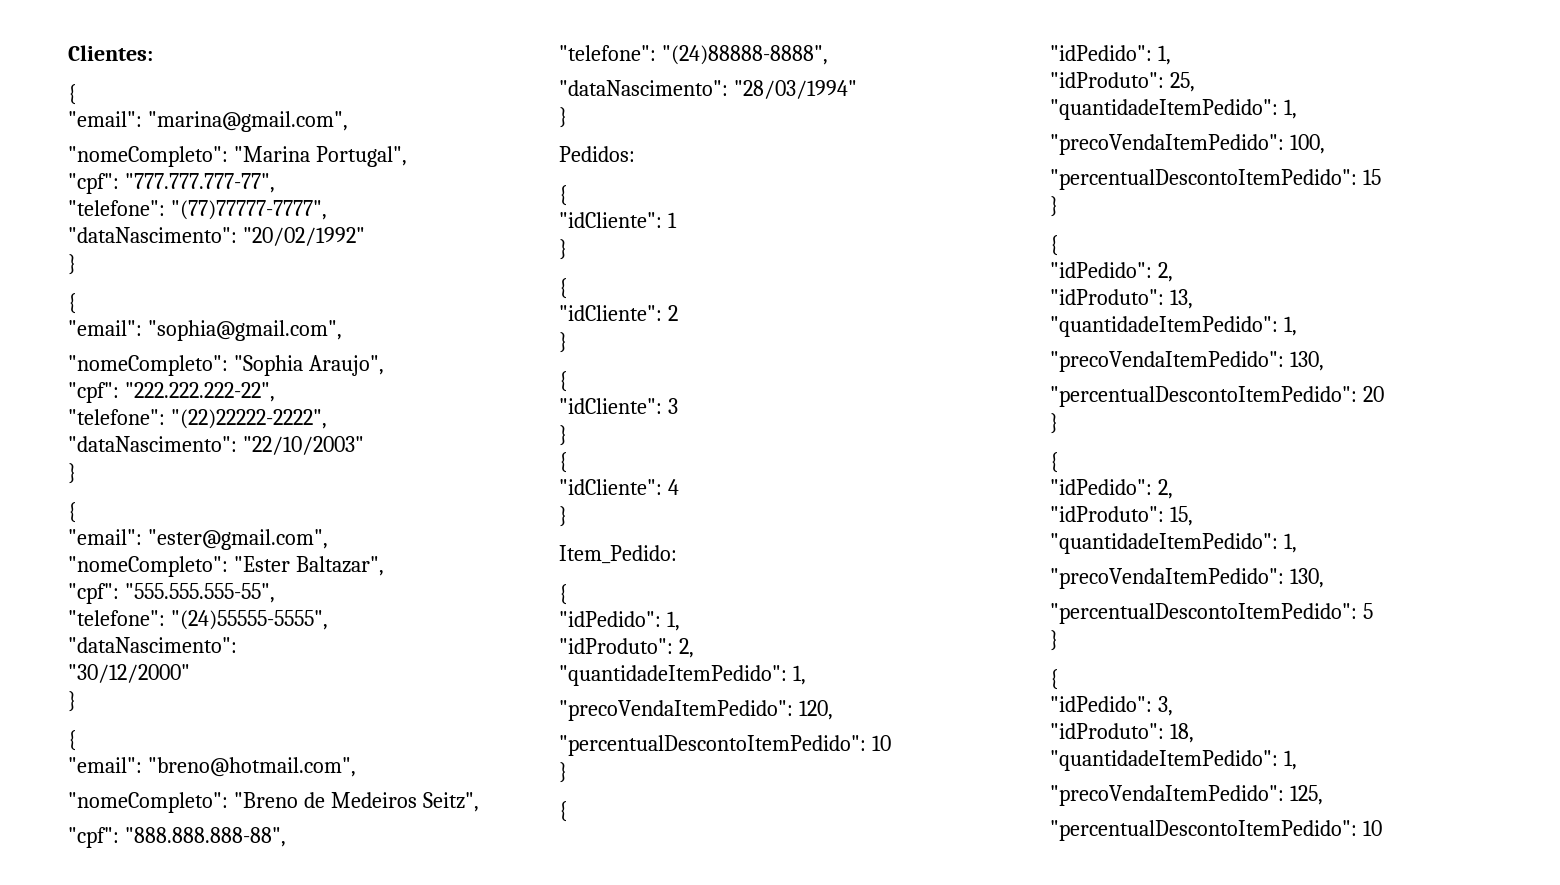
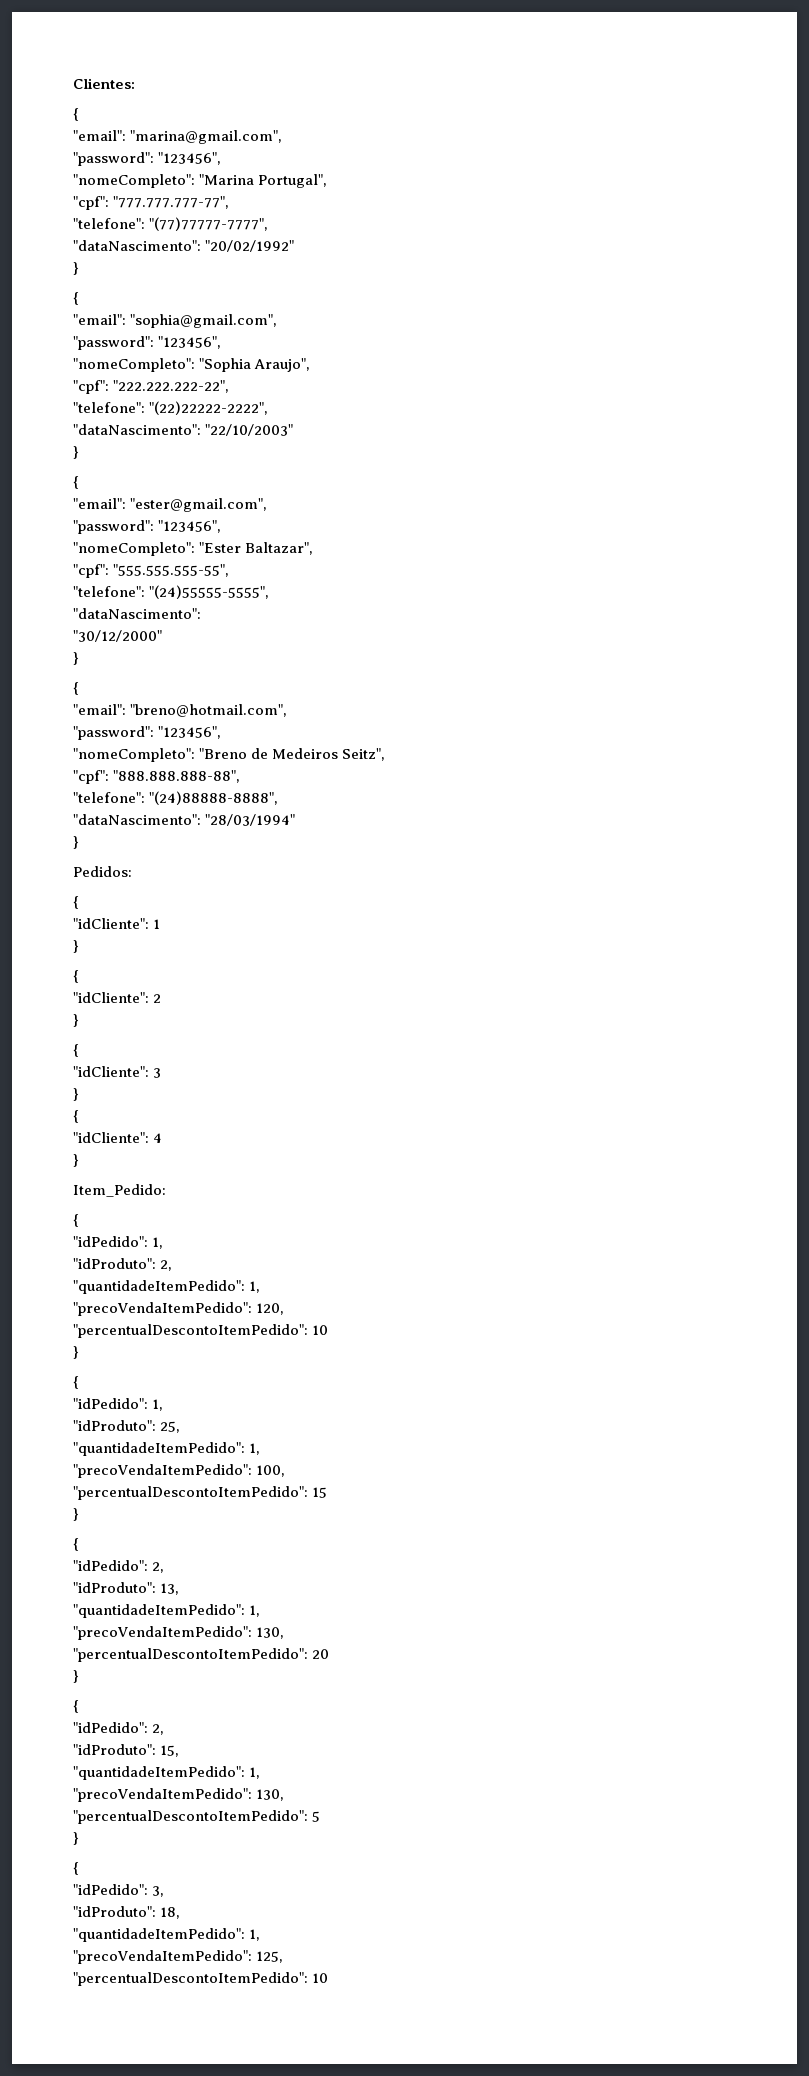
(348, 121) none -> [73,152,222,166] // "password": "123456",
(342, 330) none -> [73,336,222,350] // "password": "123456",
(328, 539) none -> [73,520,222,534] // "password": "123456",
(356, 767) none -> [73,726,222,740] // "password": "123456",

